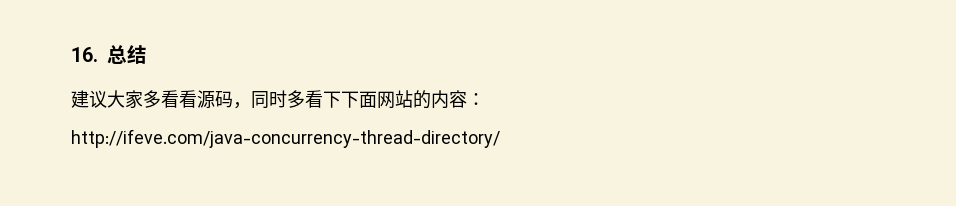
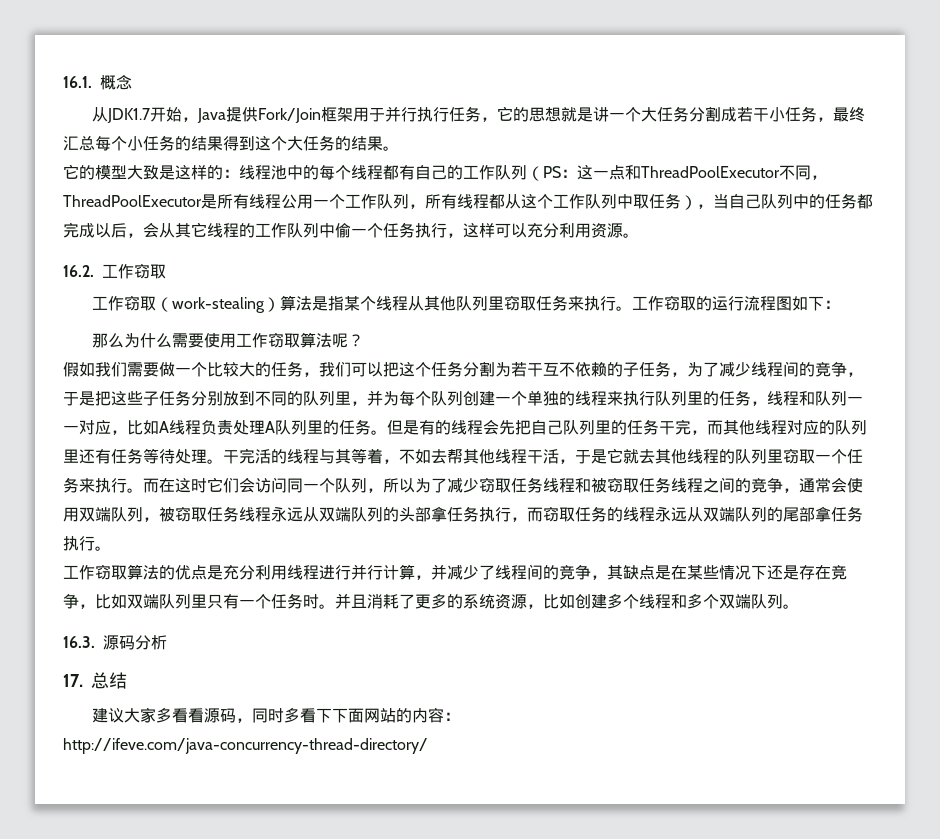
[71,47,98,62] 16. -> [63,74,132,90] [92,106,866,123] [63,135,399,151] [63,164,827,181] [63,193,873,210] [63,222,639,238] [63,263,166,279] [92,295,841,313] [92,332,365,348] [63,361,863,377] [63,390,863,406] [63,419,867,435] [63,448,863,464] [63,477,863,493] [63,506,863,522] [63,536,111,551] [63,564,847,580] [63,593,799,609] [63,635,167,650] [63,674,83,687] 16.1.概念 // 从JDK1.7开始，Java提供Fork/Join框架用于并行执行任务，它的思想就是讲一个大任务分割成若干小任务，最终汇总每个小任务的结果得到这个大任务的结果。 // 它的模型大致是这样的：线程池中的每个线程都有自己的工作队列（PS：这一点和ThreadPoolExecutor不同，ThreadPoolExecutor是所有线程公用一个工作队列，所有线程都从这个工作队列中取任务），当自己队列中的任务都完成以后，会从其它线程的工作队列中偷一个任务执行，这样可以充分利用资源。 // 16.2.工作窃取 // 工作窃取（work-stealing）算法是指某个线程从其他队列里窃取任务来执行。工作窃取的运行流程图如下： // 那么为什么需要使用工作窃取算法呢？ // 假如我们需要做一个比较大的任务，我们可以把这个任务分割为若干互不依赖的子任务，为了减少线程间的竞争，于是把这些子任务分别放到不同的队列里，并为每个队列创建一个单独的线程来执行队列里的任务，线程和队列一一对应，比如A线程负责处理A队列里的任务。但是有的线程会先把自己队列里的任务干完，而其他线程对应的队列里还有任务等待处理。干完活的线程与其等着，不如去帮其他线程干活，于是它就去其他线程的队列里窃取一个任务来执行。而在这时它们会访问同一个队列，所以为了减少窃取任务线程和被窃取任务线程之间的竞争，通常会使用双端队列，被窃取任务线程永远从双端队列的头部拿任务执行，而窃取任务的线程永远从双端队列的尾部拿任务执行。 // 工作窃取算法的优点是充分利用线程进行并行计算，并减少了线程间的竞争，其缺点是在某些情况下还是存在竞争，比如双端队列里只有一个任务时。并且消耗了更多的系统资源，比如创建多个线程和多个双端队列。 // 16.3.源码分析 // 17.

